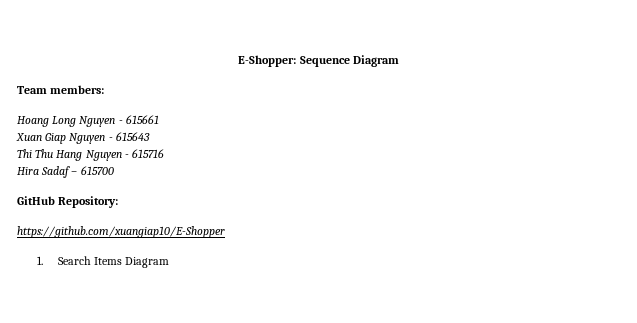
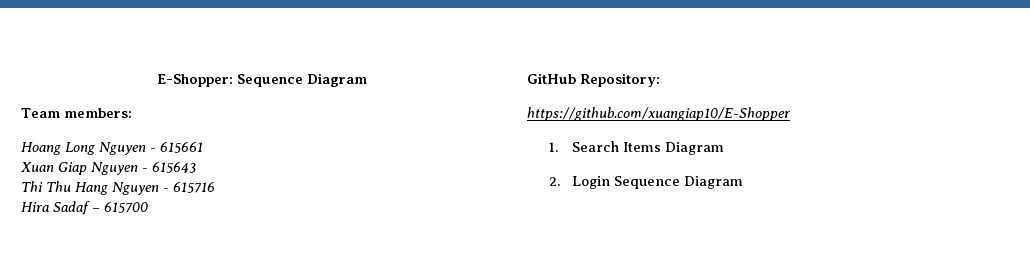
(170, 262) none -> [549,176,743,189] // 2. Login Sequence Diagram

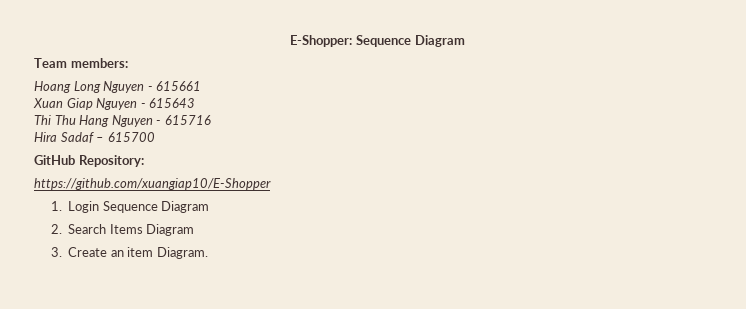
(559, 147) none -> [68,201,210,213] [50,224,62,234] Login Sequence Diagram // 2.
[549,176,743,189] 2. Login Sequence Diagram -> [50,247,208,259] 3. Create an item Diagram.

